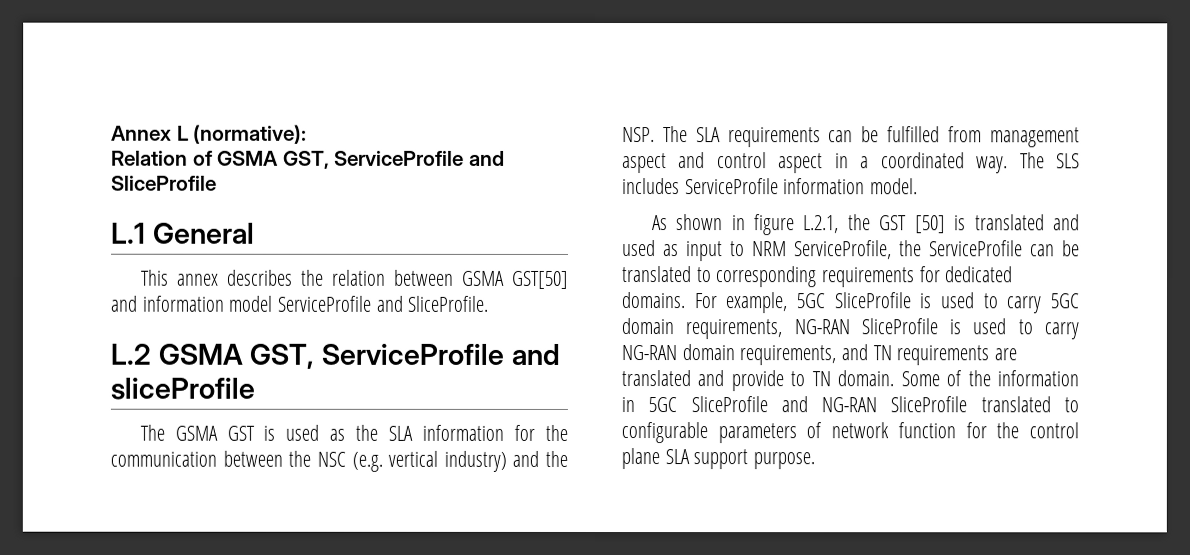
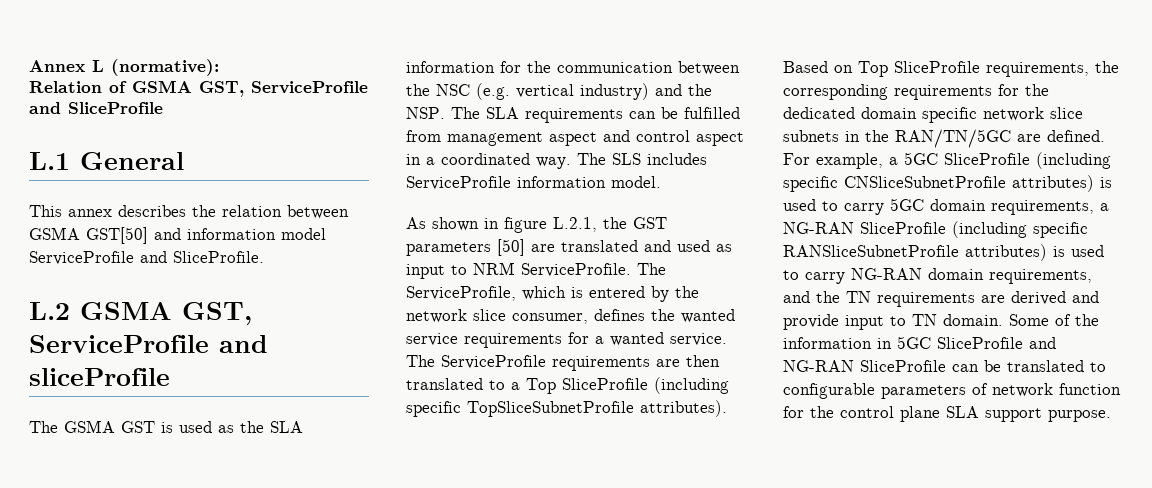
[914,215,967,234] [50] is -> [406,239,555,256] parameters [50] are
[794,240,1080,260] [621,266,1014,288] [621,292,685,309] ServiceProfile, the ServiceProfile can be translated to corresponding requirements for dedicated domains. -> [521,263,666,277] [406,286,699,302] [406,309,735,324] [406,332,727,348] [406,355,720,371] [406,377,729,394] [406,400,727,417] [783,61,1119,77] [783,84,1049,100] [783,107,1083,123] [783,129,1105,148] ServiceProfile. The ServiceProfile, which is entered by the network slice consumer, defines the wanted service requirements for a wanted service. The ServiceProfile requirements are then translated to a Top SliceProfile (including specific TopSliceSubnetProfile attributes). Based on Top SliceProfile requirements, the corresponding requirements for the dedicated domain specific network slice subnets in the RAN/TN/5GC are defined.
[796,292,911,309] 5GC SliceProfile -> [889,152,1111,169] [783,175,1094,192] a 5GC SliceProfile (including specific CNSliceSubnetProfile attributes)
[793,318,938,335] NG-RAN SliceProfile -> [1100,203,1109,211] [783,221,1088,238] [783,244,1047,261] a NG-RAN SliceProfile (including specific RANSliceSubnetProfile attributes)
(869, 352) none -> [816,291,840,303] the
[621,370,691,387] translated -> [1011,291,1066,305] derived
(784, 381) none -> [845,315,884,330] input
(968, 404) none -> [952,360,1001,372] can be

